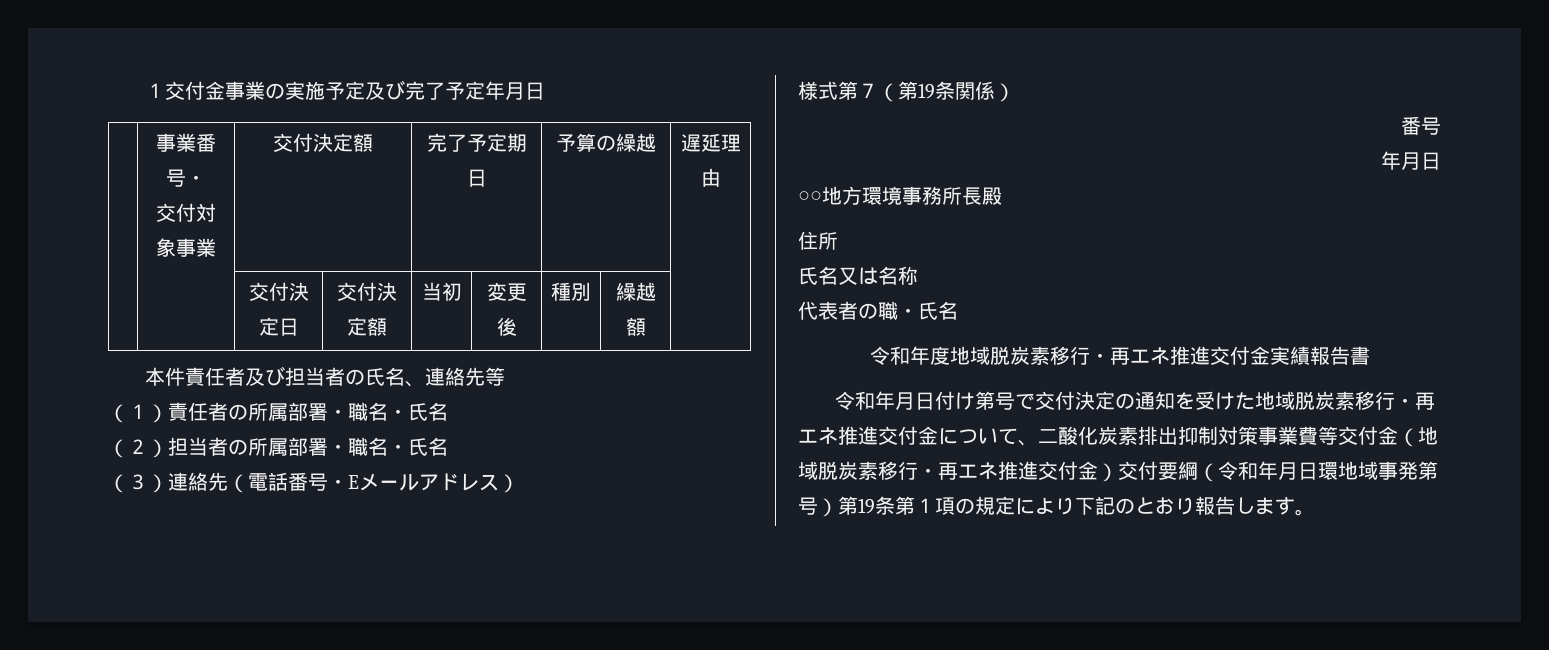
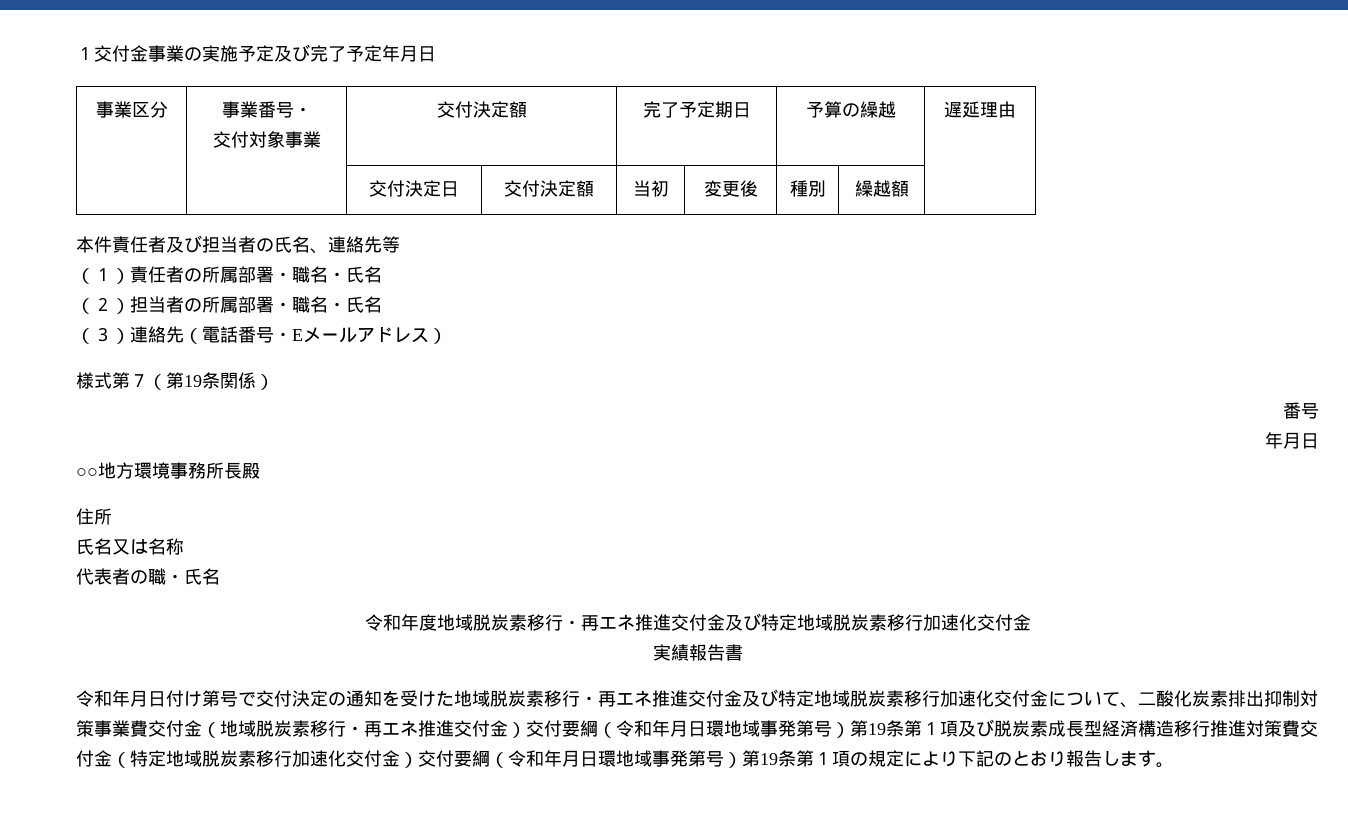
(546, 91) none -> [95,101,168,118] 事業区分
(1270, 355) none -> [724,613,1031,631] 及び特定地域脱炭素移行加速化交付金 //
(938, 435) none -> [742,689,1048,707] 及び特定地域脱炭素移行加速化交付金
[1318,426,1338,445] 等 -> (148, 728) none
(955, 506) none -> [958,719,1318,737] [76,750,850,768] 及び脱炭素成長型経済構造移行推進対策費交付金（特定地域脱炭素移行加速化交付金）交付要綱（令和年月日環地域事発第号）第19条第１項

